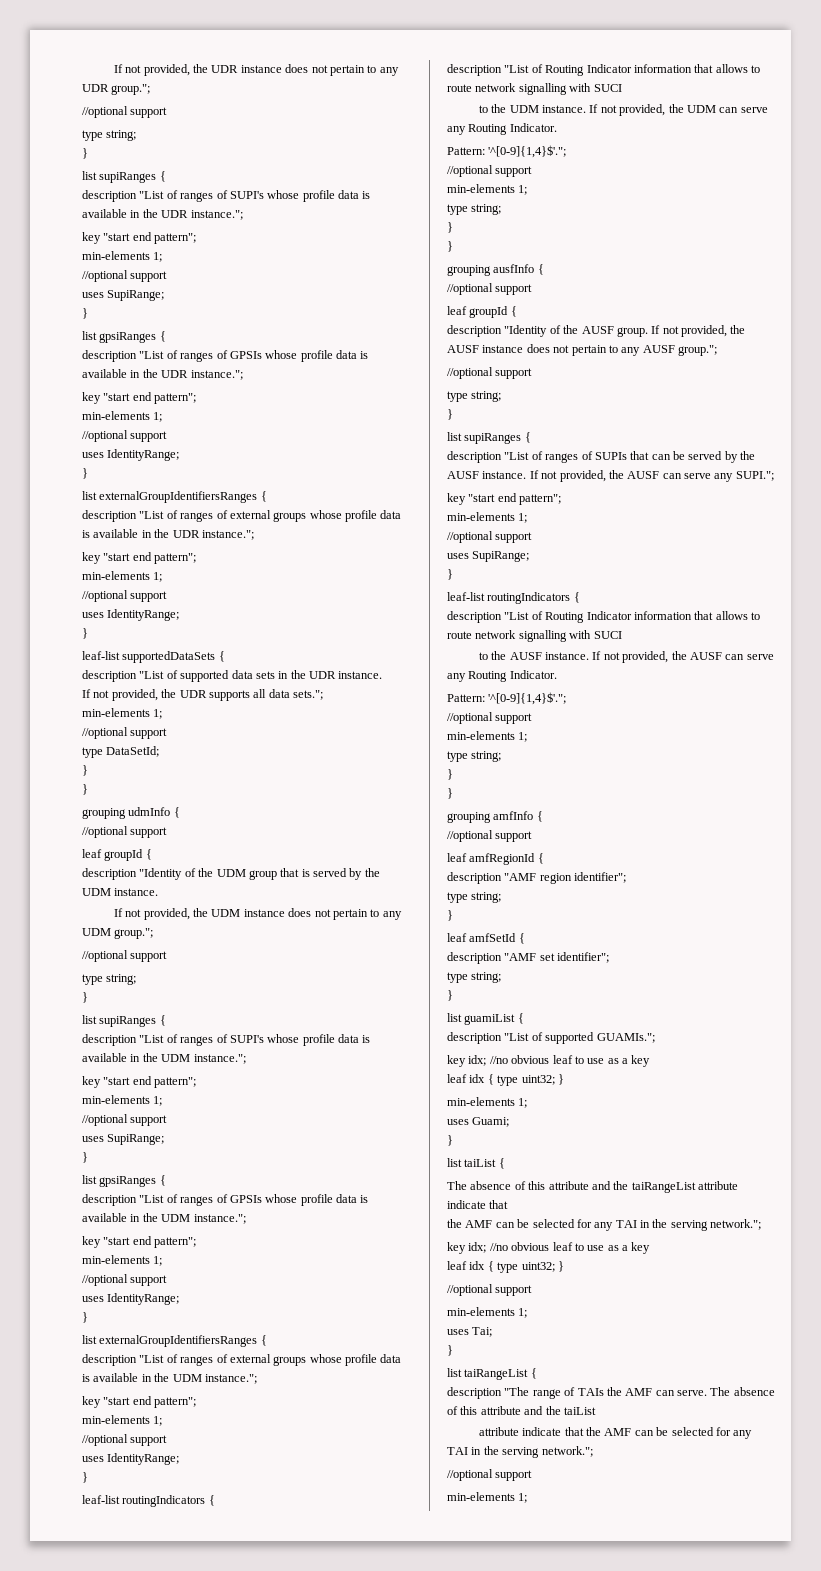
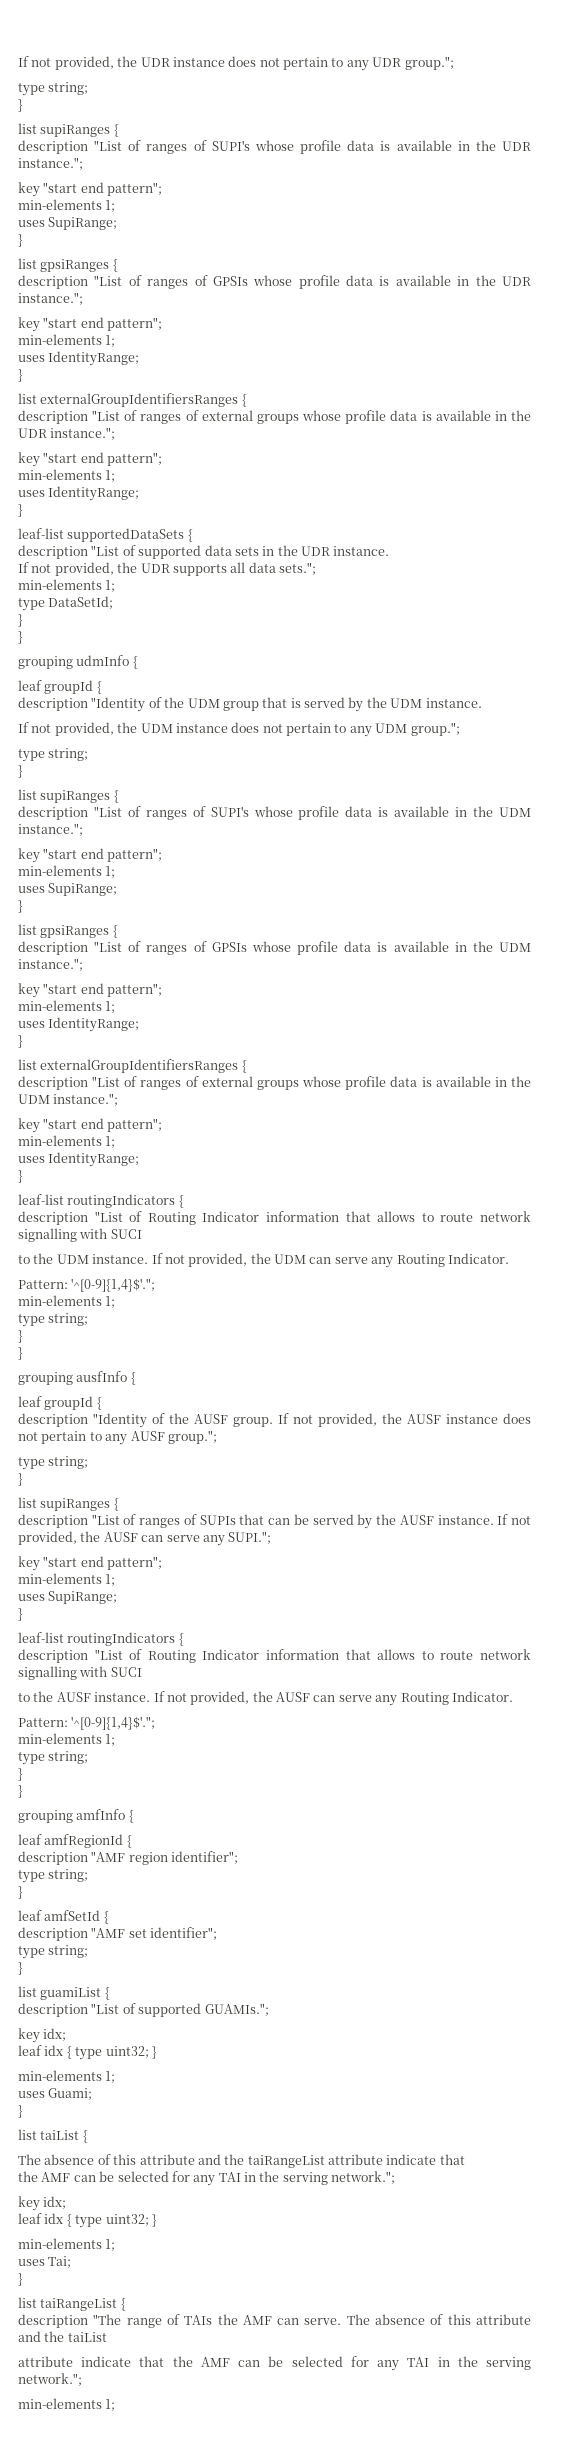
[82,106,168,118] // //optional support -> (454, 63) none
[82,270,168,282] // //optional support -> (116, 206) none
[82,430,168,442] // //optional support -> (116, 341) none
[82,590,168,602] // //optional support -> (116, 476) none
[82,727,168,739] // //optional support -> (116, 586) none
[82,826,168,838] // //optional support -> (138, 662) none
[82,950,168,962] // //optional support -> (460, 729) none
[82,1114,168,1126] // //optional support -> (116, 872) none
[82,1274,168,1286] // //optional support -> (116, 1007) none
[82,1434,168,1446] // //optional support -> (116, 1142) none
[447,165,533,177] // //optional support -> (156, 1285) none
[447,283,533,295] // //optional support -> (136, 1378) none
[447,367,533,379] // //optional support -> (217, 1437) none
[447,531,533,543] // //optional support -> (116, 1580) none
[447,712,533,724] // //optional support -> (156, 1723) none
[447,830,533,842] // //optional support -> (134, 1816) none
[489,1055,651,1067] //no obvious leaf to use as a key -> (67, 2034) none
[489,1242,651,1254] [447,1261,564,1273] [447,1284,533,1296] //no obvious leaf to use as a key // leaf idx { type uint32; } // //optional support -> [18,2213,157,2228] // leaf idx { type uint32; }
[447,1469,533,1481] // //optional support -> (82, 2379) none

